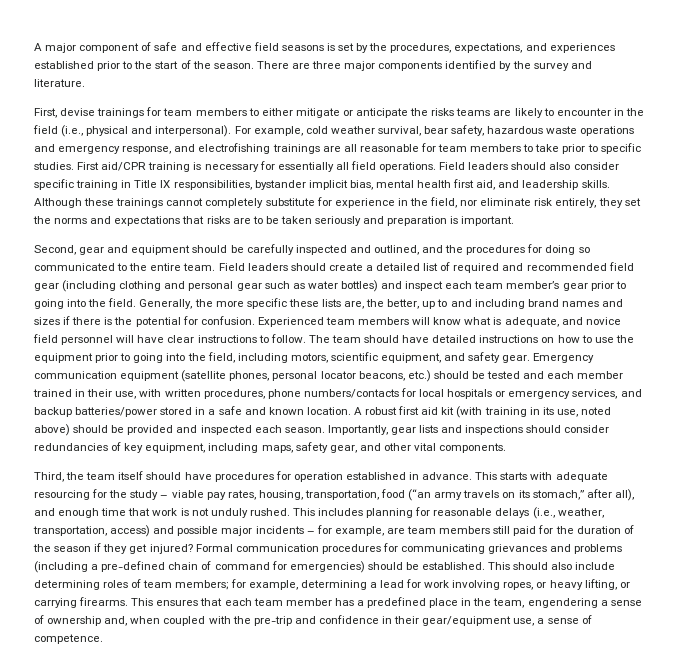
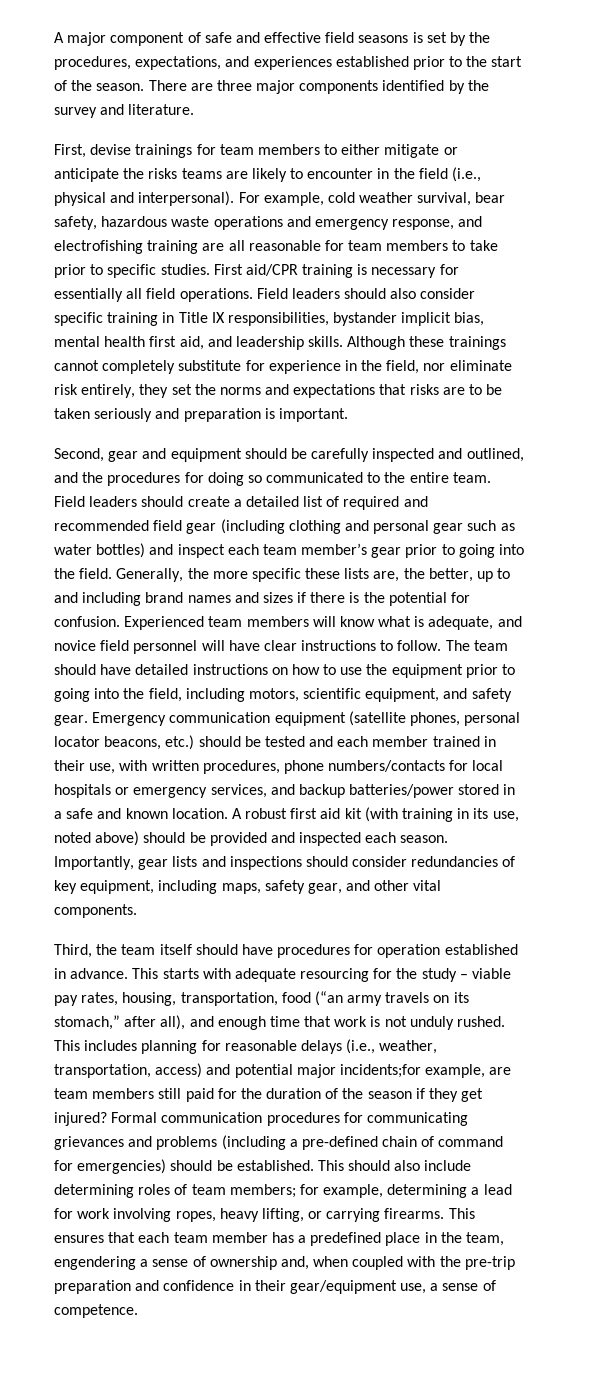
[272,144,320,154] trainings -> [147,240,199,254] training
[177,525,332,536] possible major incidents – for -> [234,1064,421,1078] potential major incidents;for
[536,582,547,588] or -> (216, 1216) none
(292, 621) none -> [54,1280,131,1294] preparation

